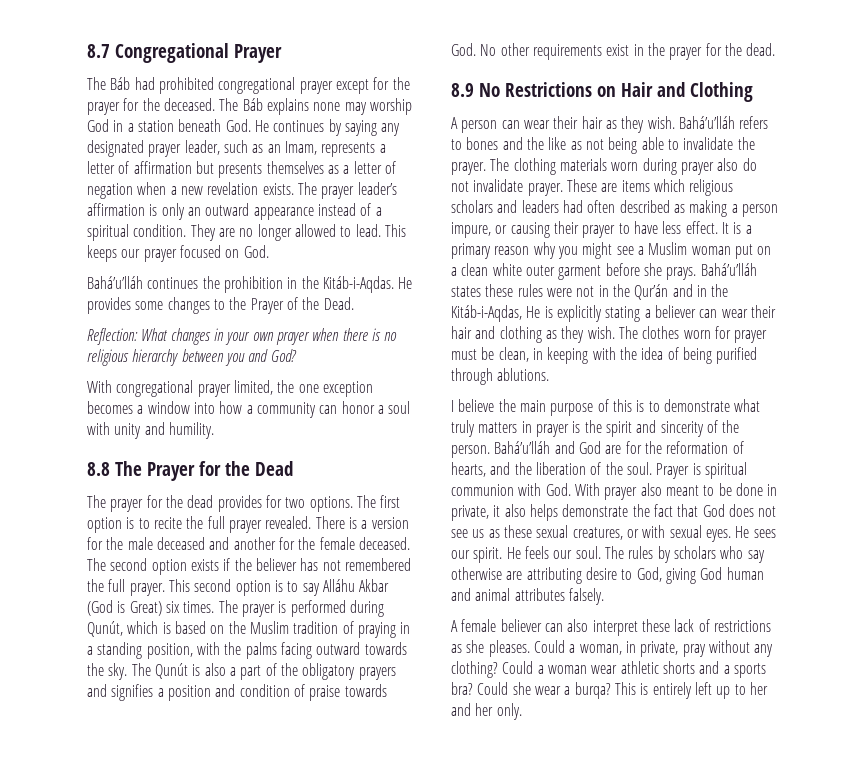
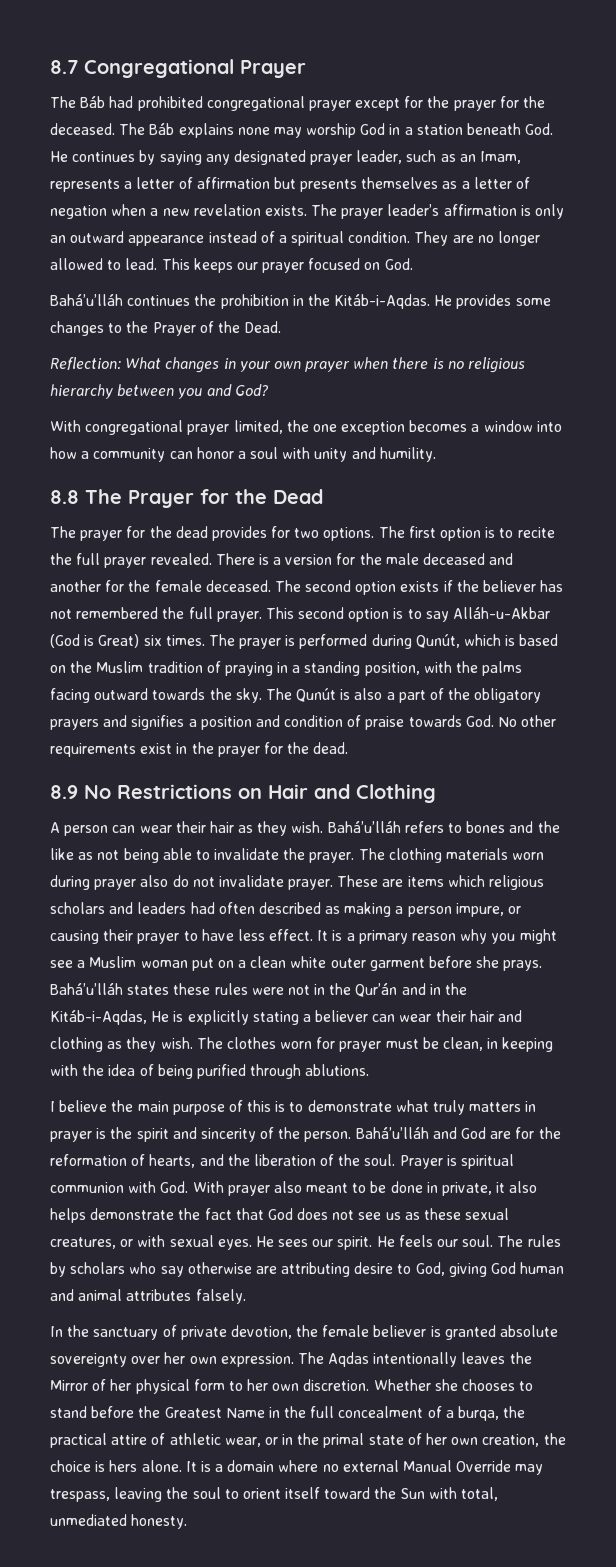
[322,579,390,592] Alláhu Akbar -> [453,607,551,619] Alláh-u-Akbar
[451,619,771,636] [451,640,774,657] [451,661,766,678] [451,682,768,699] [451,703,522,720] A female believer can also interpret these lack of restrictions as she pleases. Could a woman, in private, pray without any clothing? Could a woman wear athletic shorts and a sports bra? Could she wear a burqa? This is entirely left up to her and her only. -> [50,1325,559,1340] [50,1352,532,1367] [50,1379,534,1394] [50,1406,526,1421] [50,1433,566,1448] [50,1460,544,1475] [50,1487,499,1502] [50,1514,188,1529] In the sanctuary of private devotion, the female believer is granted absolute sovereignty over her own expression. The Aqdas intentionally leaves the Mirror of her physical form to her own discretion. Whether she chooses to stand before the Greatest Name in the full concealment of a burqa, the practical attire of athletic wear, or in the primal state of her own creation, the choice is hers alone. It is a domain where no external Manual Override may trespass, leaving the soul to orient itself toward the Sun with total, unmediated honesty.

